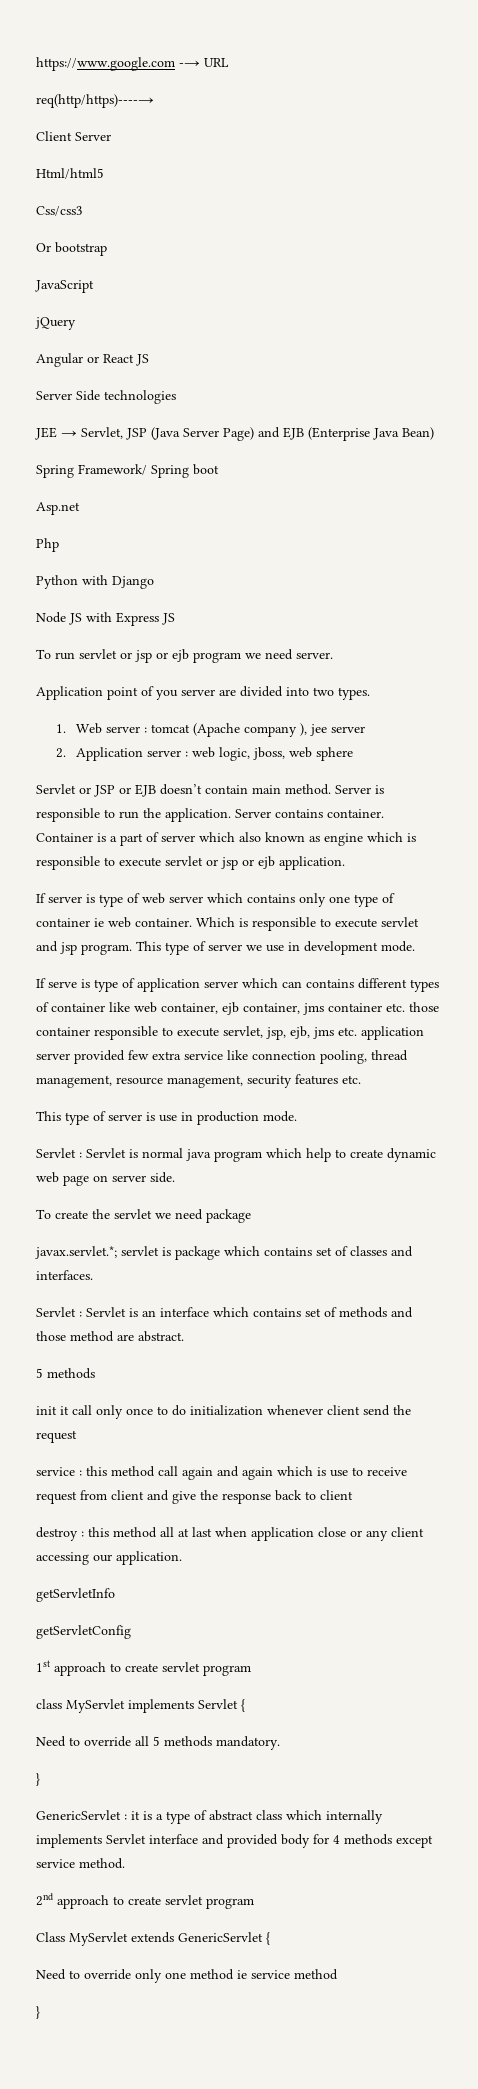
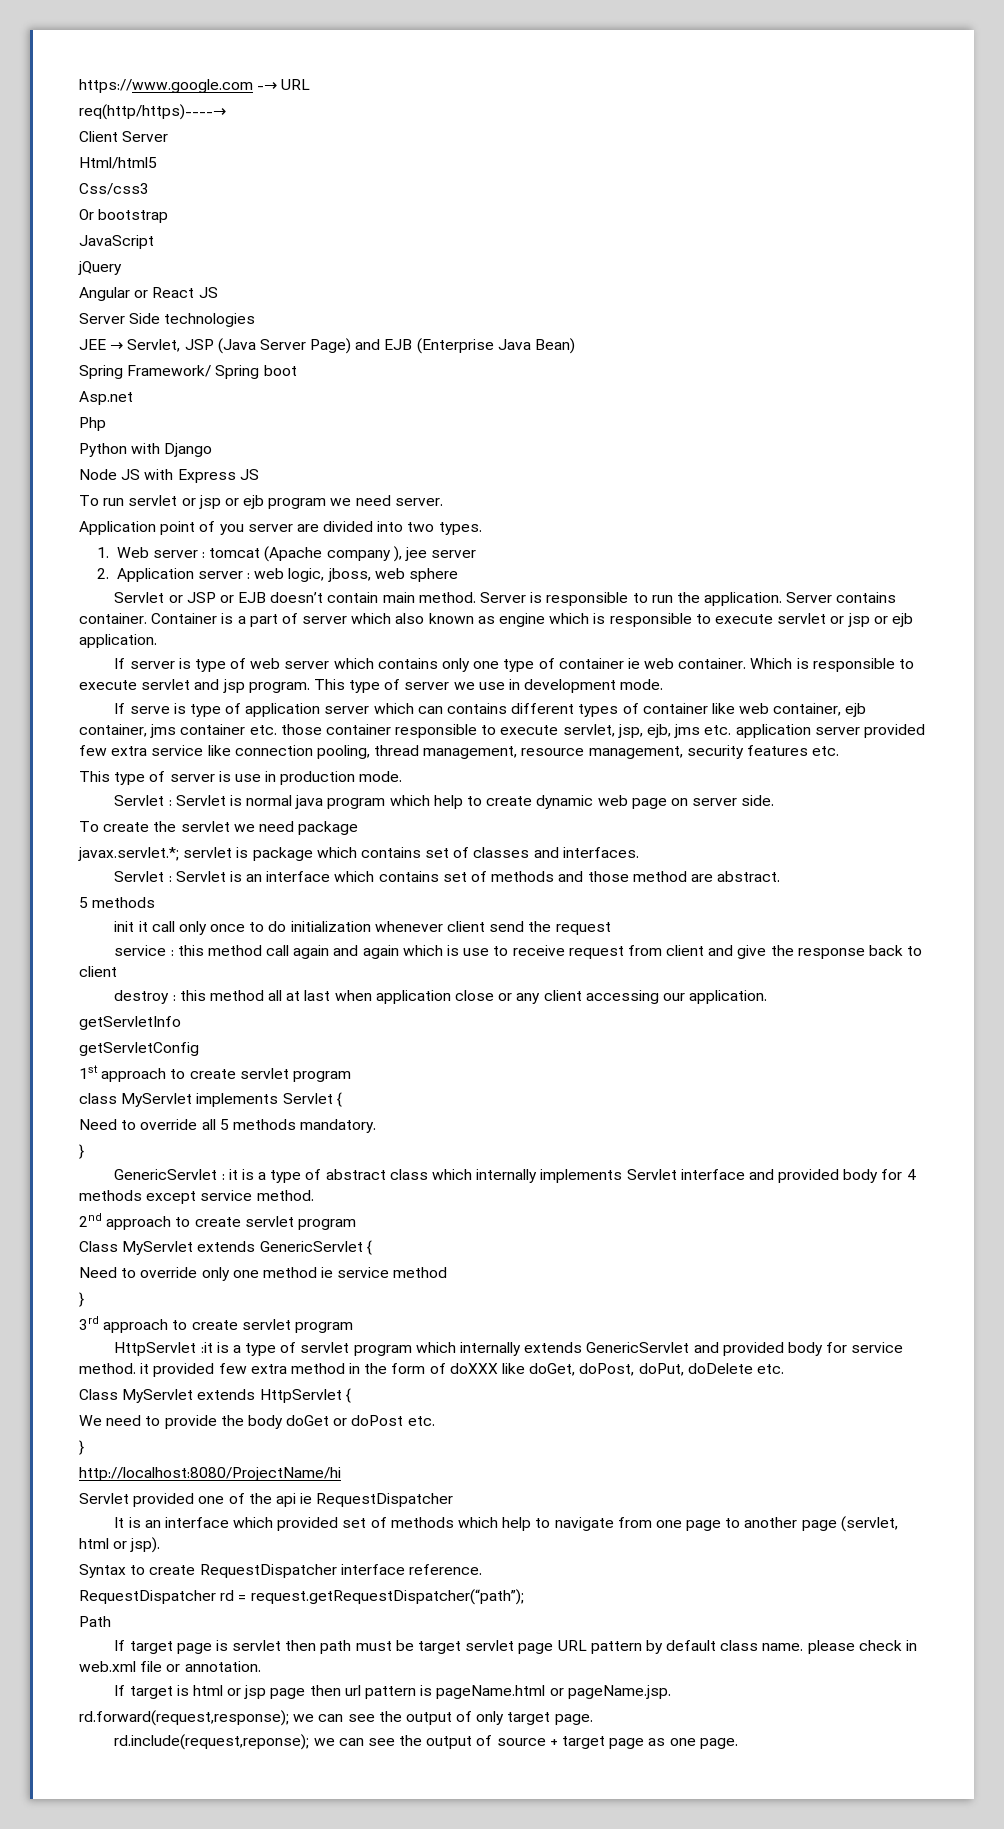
(40, 2012) none -> [79,1316,353,1333] [114,1342,904,1356] [79,1363,784,1377] [79,1388,351,1403] [79,1415,435,1429] [79,1440,84,1455] [79,1467,341,1481] [79,1493,454,1507] [114,1516,898,1532] [79,1537,161,1553] [79,1564,482,1578] [79,1589,524,1605] [79,1616,111,1627] [114,1640,918,1654] [79,1661,261,1672] [114,1685,671,1699] [79,1710,593,1726] [114,1734,738,1750] // 3rd approach to create servlet program // HttpServlet :it is a type of servlet program which internally extends GenericServlet and provided body for service method. it provided few extra method in the form of doXXX like doGet, doPost, doPut, doDelete etc. // Class MyServlet extends HttpServlet { // We need to provide the body doGet or doPost etc. // } // http://localhost:8080/ProjectName/hi // Servlet provided one of the api ie RequestDispatcher // It is an interface which provided set of methods which help to navigate from one page to another page (servlet, html or jsp). // Syntax to create RequestDispatcher interface reference. // RequestDispatcher rd = request.getRequestDispatcher(“path”); // Path // If target page is servlet then path must be target servlet page URL pattern by default class name. please check in web.xml file or annotation. // If target is html or jsp page then url pattern is pageName.html or pageName.jsp. // rd.forward(request,response); we can see the output of only target page. // rd.include(request,reponse); we can see the output of source + target page as one page.

